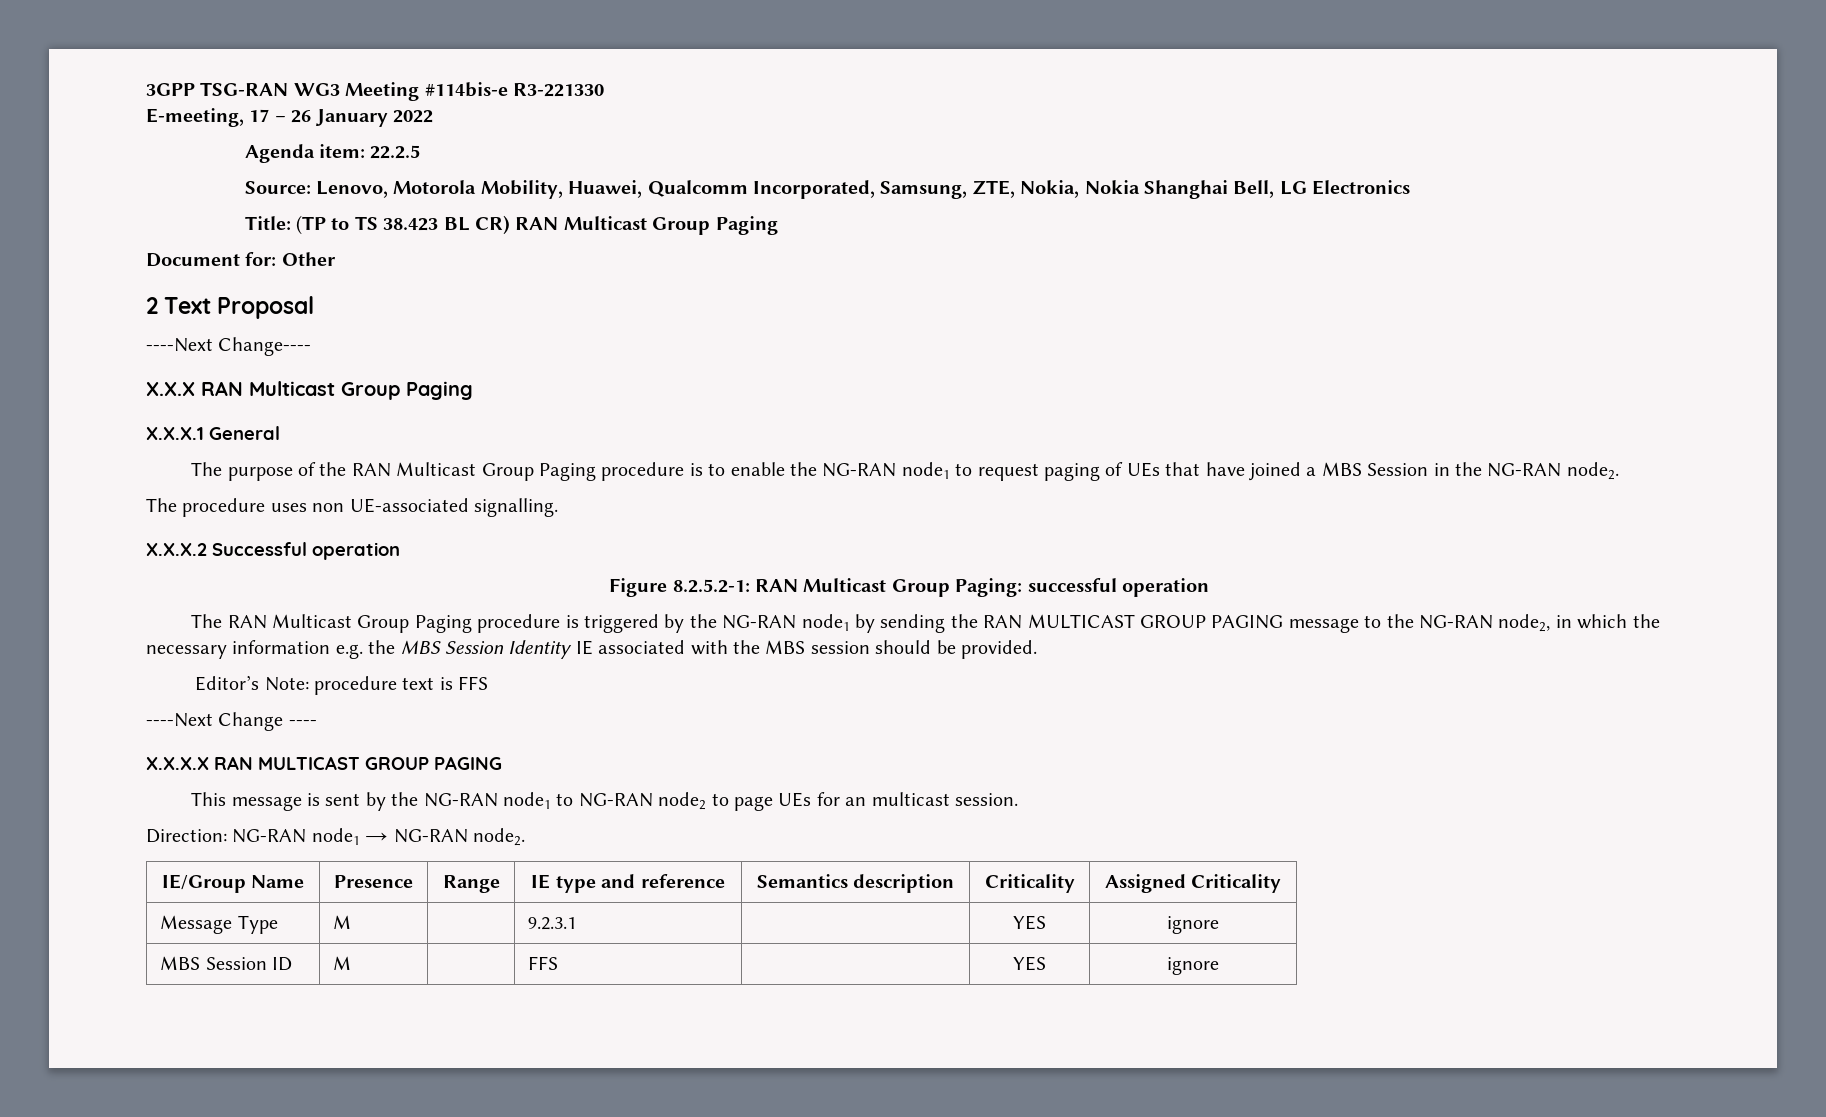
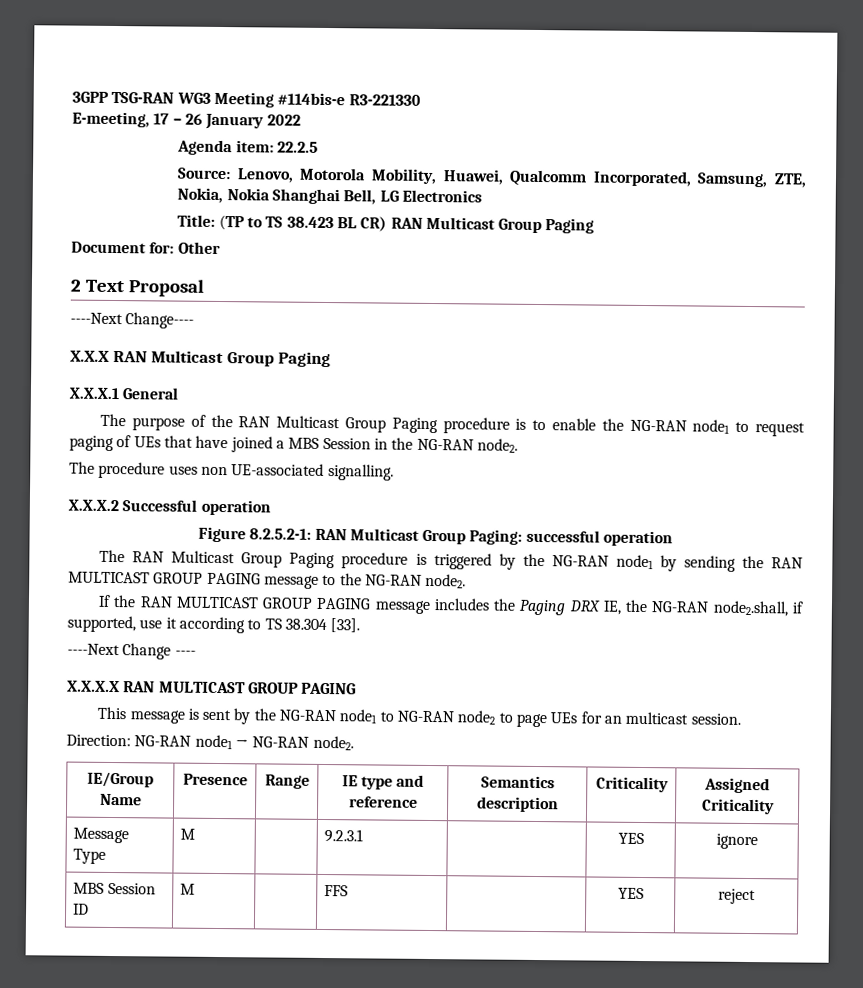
[1498,614,1660,632] [146,640,1037,659] [195,675,489,695] node2, in which the necessary information e.g. the MBS Session Identity IE associated with the MBS session should be provided. // Editor’s Note: procedure text is FFS -> [425,573,467,589] [98,594,804,617] [67,615,361,634] node2. // If the RAN MULTICAST GROUP PAGING message includes the Paging DRX IE, the NG-RAN node2.shall, if supported, use it according to TS 38.304 [33].
[1167,957,1219,975] ignore -> [718,888,756,905] reject

